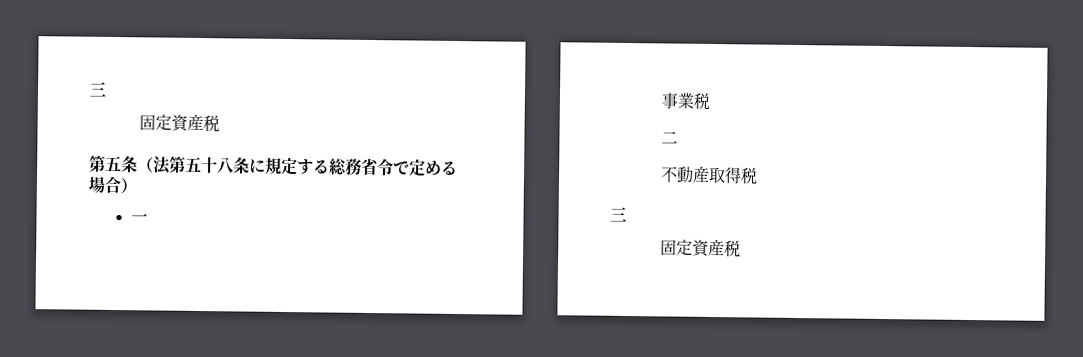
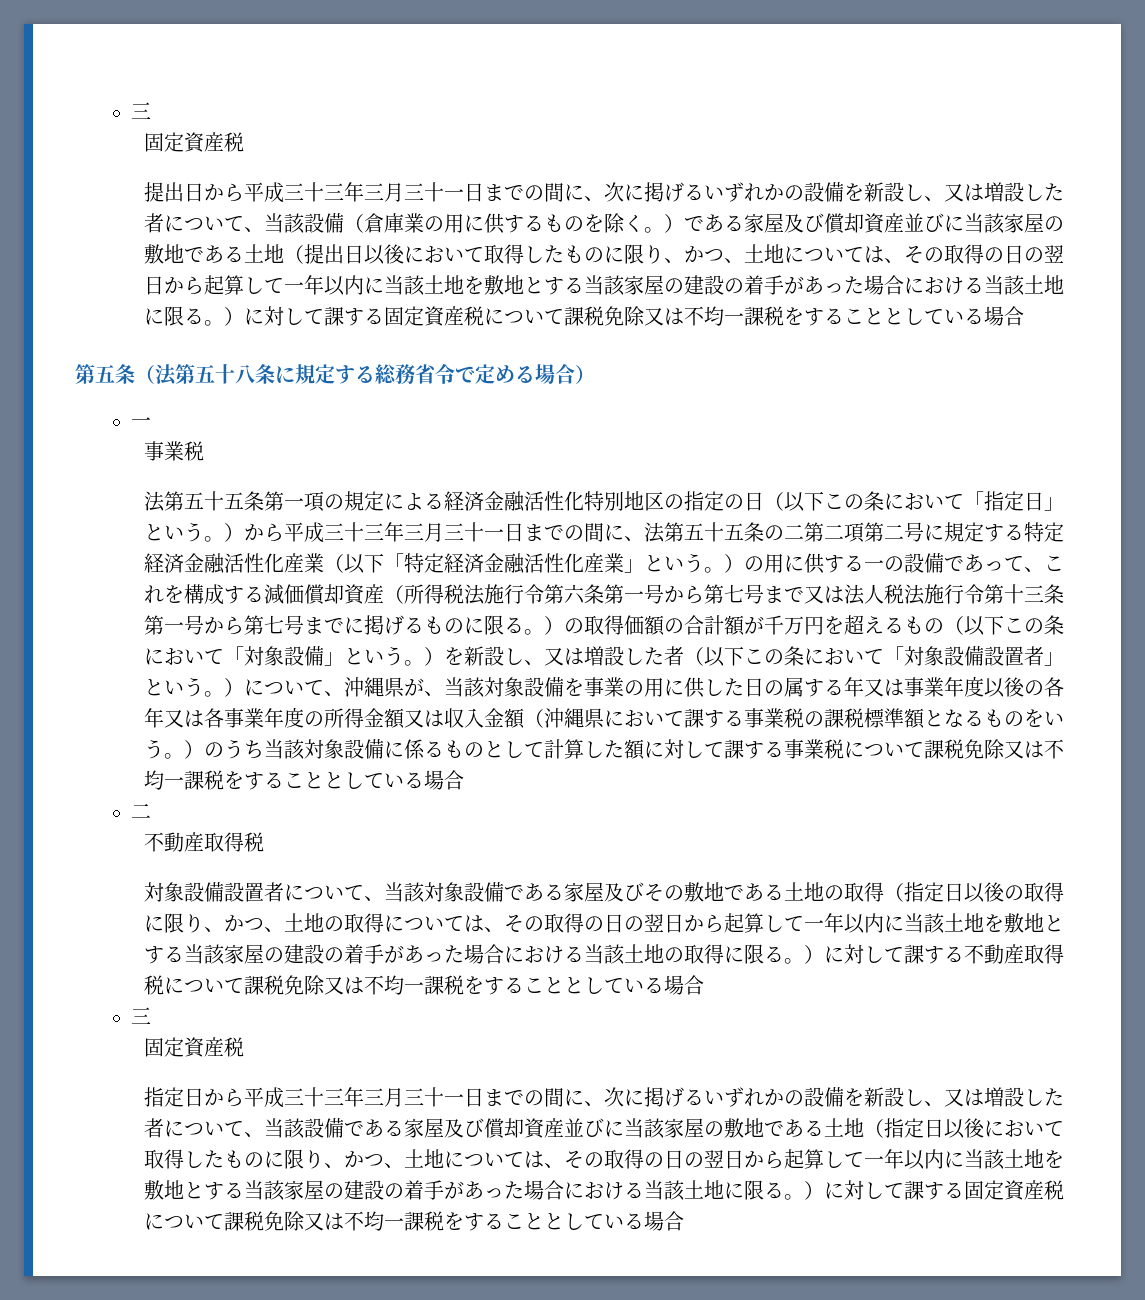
[89,81,107,97] [139,113,221,133] 三 // 固定資産税 -> [131,102,152,119] [143,132,244,153] [143,182,1064,203] [143,213,1064,234] [143,244,1064,265] [143,275,1064,296] [143,306,1024,327] 三 // 固定資産税 // 提出日から平成三十三年三月三十一日までの間に、次に掲げるいずれかの設備を新設し、又は増設した者について、当該設備（倉庫業の用に供するものを除く。）である家屋及び償却資産並びに当該家屋の敷地である土地（提出日以後において取得したものに限り、かつ、土地については、その取得の日の翌日から起算して一年以内に当該土地を敷地とする当該家屋の建設の着手があった場合における当該土地に限る。）に対して課する固定資産税について課税免除又は不均一課税をすることとしている場合
[661,131,679,144] [660,165,759,185] [610,206,627,222] [660,238,742,258] 二 // 不動産取得税 // 三 // 固定資産税 -> [143,491,1064,512] [143,522,1064,543] [143,553,1064,574] [143,584,1064,605] [143,615,1064,636] [143,646,1064,667] [143,676,1064,698] [143,707,1064,729] [143,739,1064,760] [143,770,464,790] [131,803,152,819] [143,832,264,852] [143,882,1064,903] [143,913,1064,934] [143,944,1064,965] [143,975,704,995] [131,1007,152,1024] [143,1037,244,1058] [143,1087,1064,1108] [143,1118,1064,1139] [143,1149,1064,1170] [143,1180,1064,1201] [143,1211,684,1231] 法第五十五条第一項の規定による経済金融活性化特別地区の指定の日（以下この条において「指定日」という。）から平成三十三年三月三十一日までの間に、法第五十五条の二第二項第二号に規定する特定経済金融活性化産業（以下「特定経済金融活性化産業」という。）の用に供する一の設備であって、これを構成する減価償却資産（所得税法施行令第六条第一号から第七号まで又は法人税法施行令第十三条第一号から第七号までに掲げるものに限る。）の取得価額の合計額が千万円を超えるもの（以下この条において「対象設備」という。）を新設し、又は増設した者（以下この条において「対象設備設置者」という。）について、沖縄県が、当該対象設備を事業の用に供した日の属する年又は事業年度以後の各年又は各事業年度の所得金額又は収入金額（沖縄県において課する事業税の課税標準額となるものをいう。）のうち当該対象設備に係るものとして計算した額に対して課する事業税について課税免除又は不均一課税をすることとしている場合 // 二 // 不動産取得税 // 対象設備設置者について、当該対象設備である家屋及びその敷地である土地の取得（指定日以後の取得に限り、かつ、土地の取得については、その取得の日の翌日から起算して一年以内に当該土地を敷地とする当該家屋の建設の着手があった場合における当該土地の取得に限る。）に対して課する不動産取得税について課税免除又は不均一課税をすることとしている場合 // 三 // 固定資産税 // 指定日から平成三十三年三月三十一日までの間に、次に掲げるいずれかの設備を新設し、又は増設した者について、当該設備である家屋及び償却資産並びに当該家屋の敷地である土地（指定日以後において取得したものに限り、かつ、土地については、その取得の日の翌日から起算して一年以内に当該土地を敷地とする当該家屋の建設の着手があった場合における当該土地に限る。）に対して課する固定資産税について課税免除又は不均一課税をすることとしている場合

